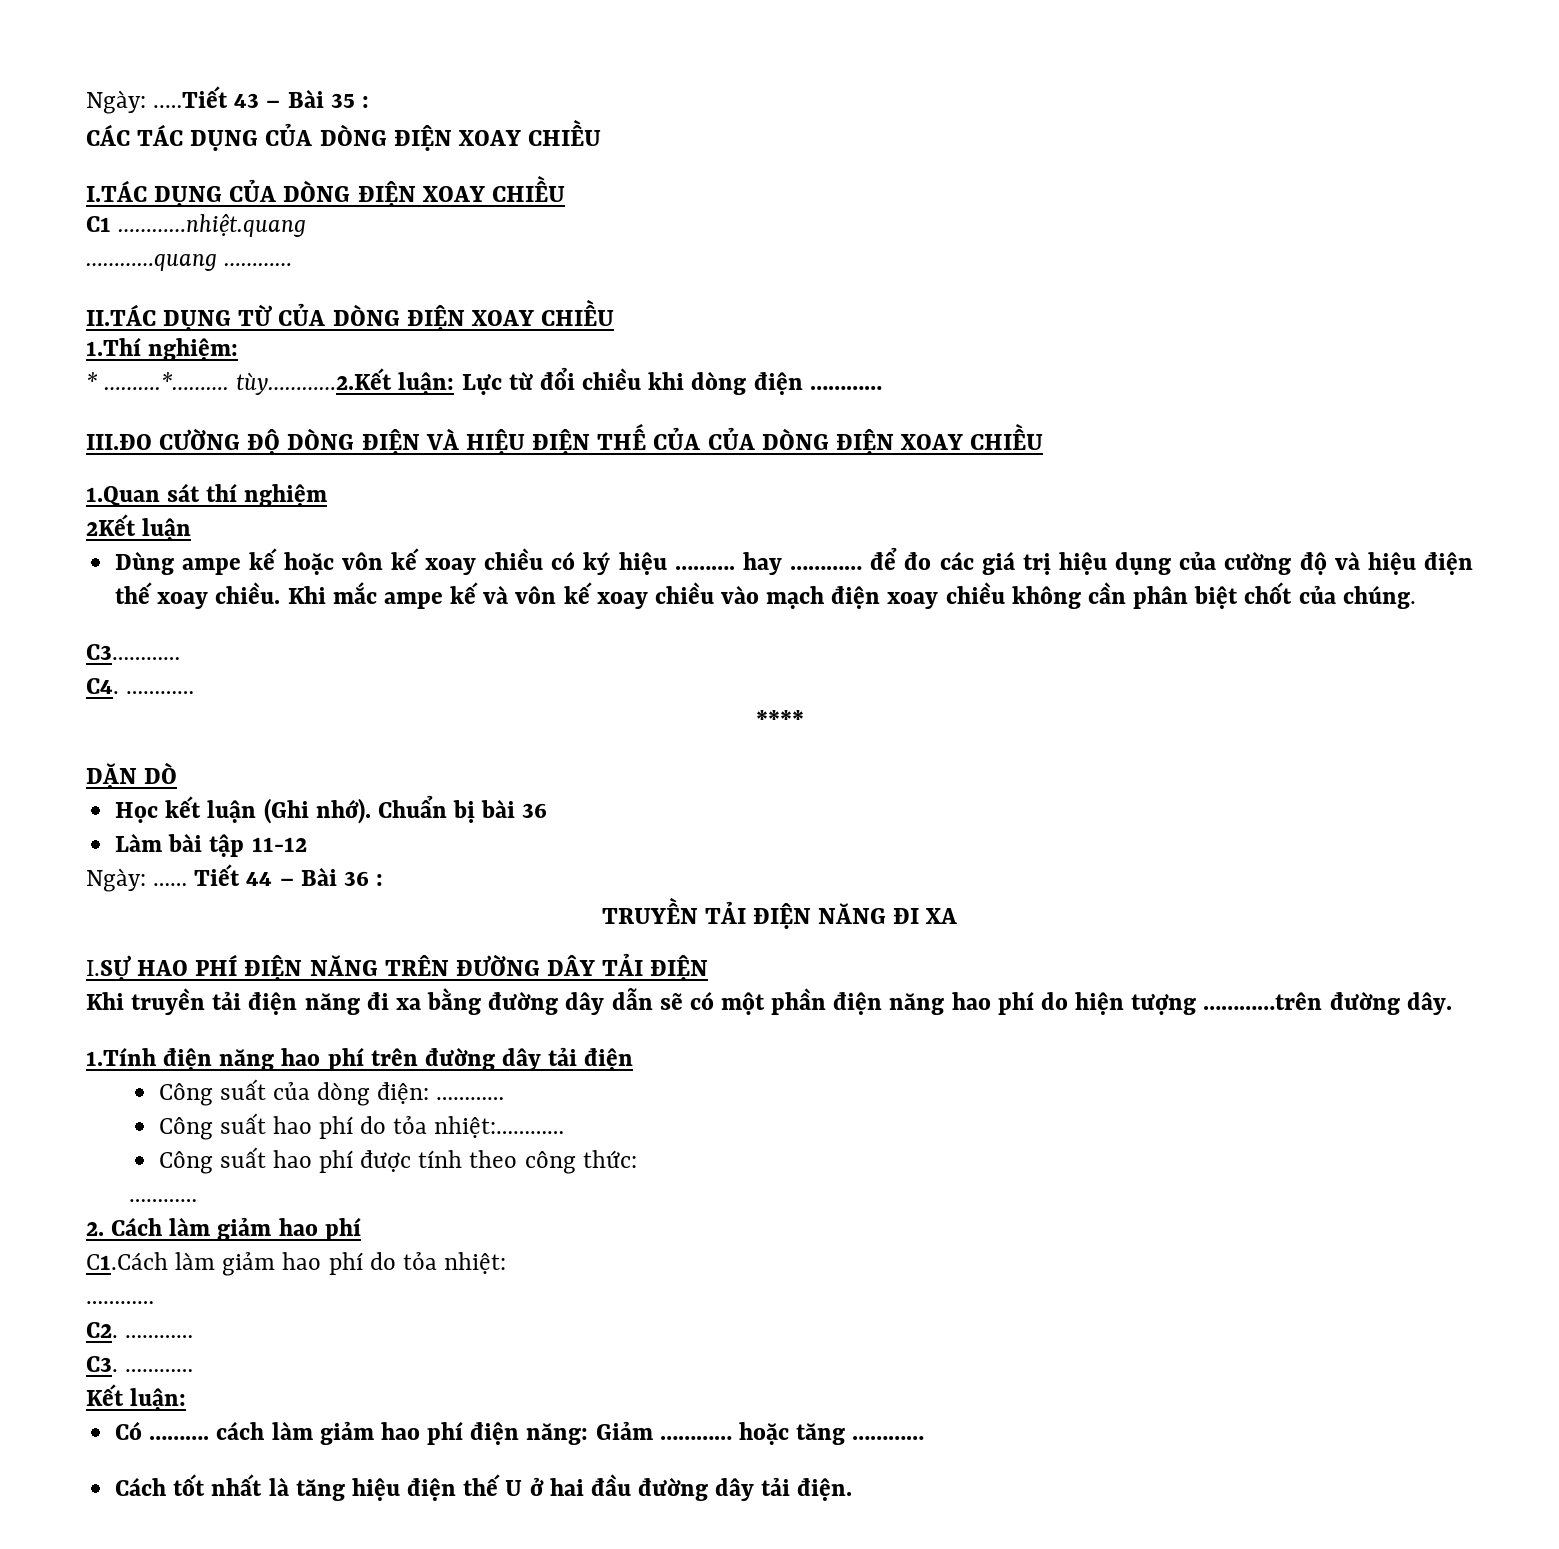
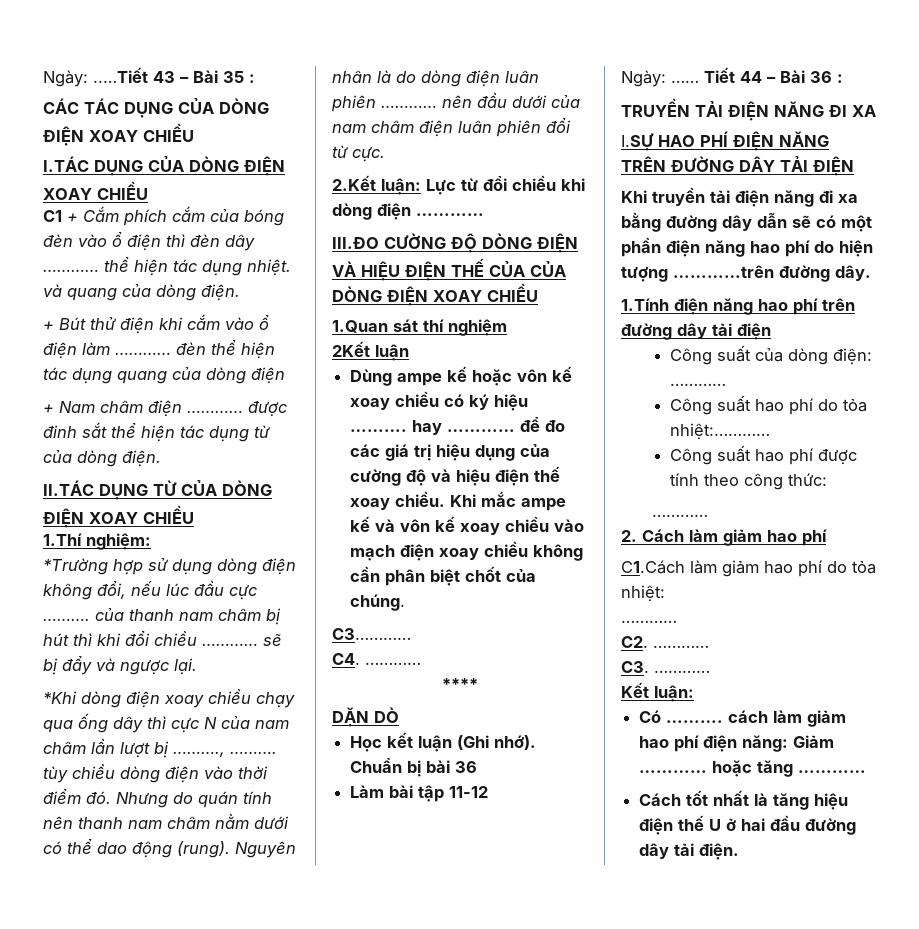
[118,214,307,237] [86,253,293,271] …………nhiệt.quang // …………quang ………… -> [67,206,284,226] [43,232,255,251] [43,257,291,276] [43,284,240,301] [43,314,269,334] [43,340,275,359] [43,367,285,384] [43,400,287,417] [43,422,270,442] [43,450,161,467] + Cắm phích cắm của bóng đèn vào ổ điện thì đèn dây ………… thể hiện tác dụng nhiệt. và quang của dòng điện. // + Bút thử điện khi cắm vào ổ điện làm ………… đèn thể hiện tác dụng quang của dòng điện // + Nam châm điện ………… được đinh sắt thể hiện tác dụng từ của dòng điện.
[86,368,393,395] * ……….*………. tùy…………2.Kết -> [43,558,296,575] [43,580,257,600] [43,608,281,625] [43,631,282,646] [43,656,197,675] [43,689,295,708] [43,713,289,733] [43,738,277,758] [43,764,268,783] [43,789,272,808] [43,813,289,829] [43,839,296,858] [332,70,539,87] [331,92,580,112] [332,118,571,137] [332,145,385,162] [332,175,376,191] *Trường hợp sử dụng dòng điện không đổi, nếu lúc đầu cực ………. của thanh nam châm bị hút thì khi đổi chiều ………… sẽ bị đẩy và ngược lại. // *Khi dòng điện xoay chiều chạy qua ống dây thì cực N của nam châm lần lượt bị ………., ………. tùy chiều dòng điện vào thời điểm đó. Nhưng do quán tính nên thanh nam châm nằm dưới có thể dao động (rung). Nguyên nhân là do dòng điện luân phiên ………… nên đầu dưới của nam châm điện luân phiên đổi từ cực. // 2.Kết

